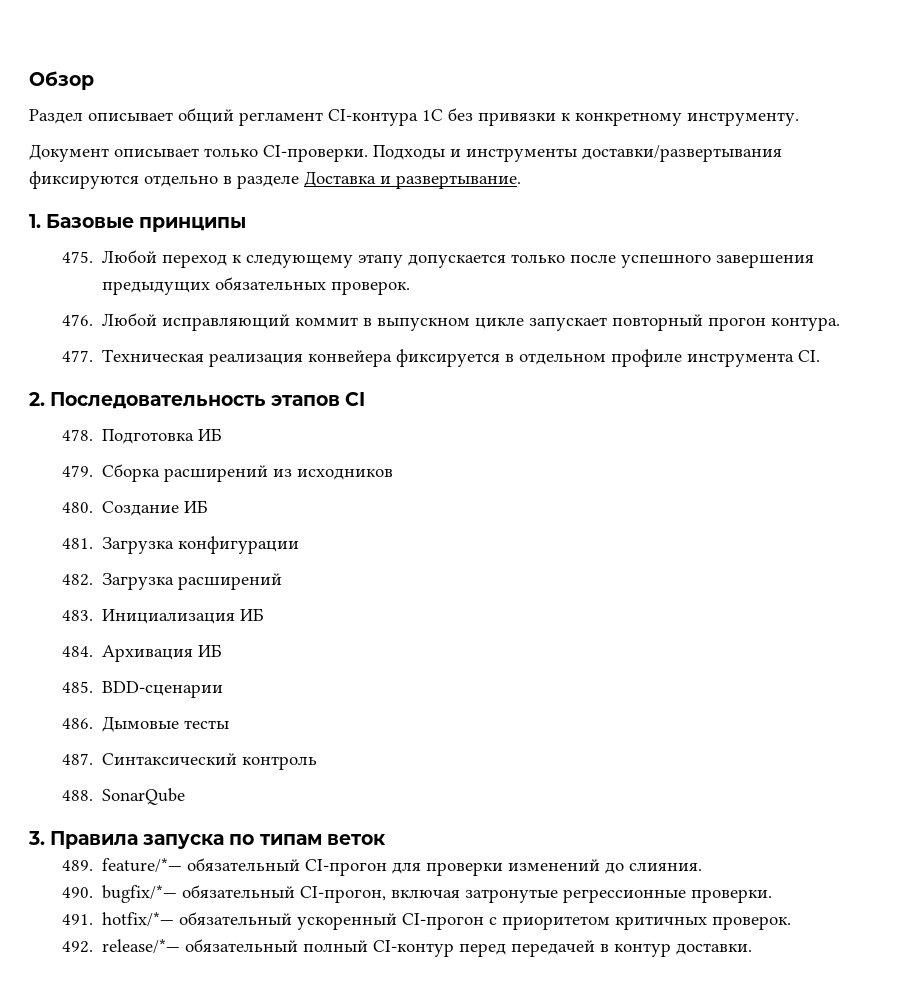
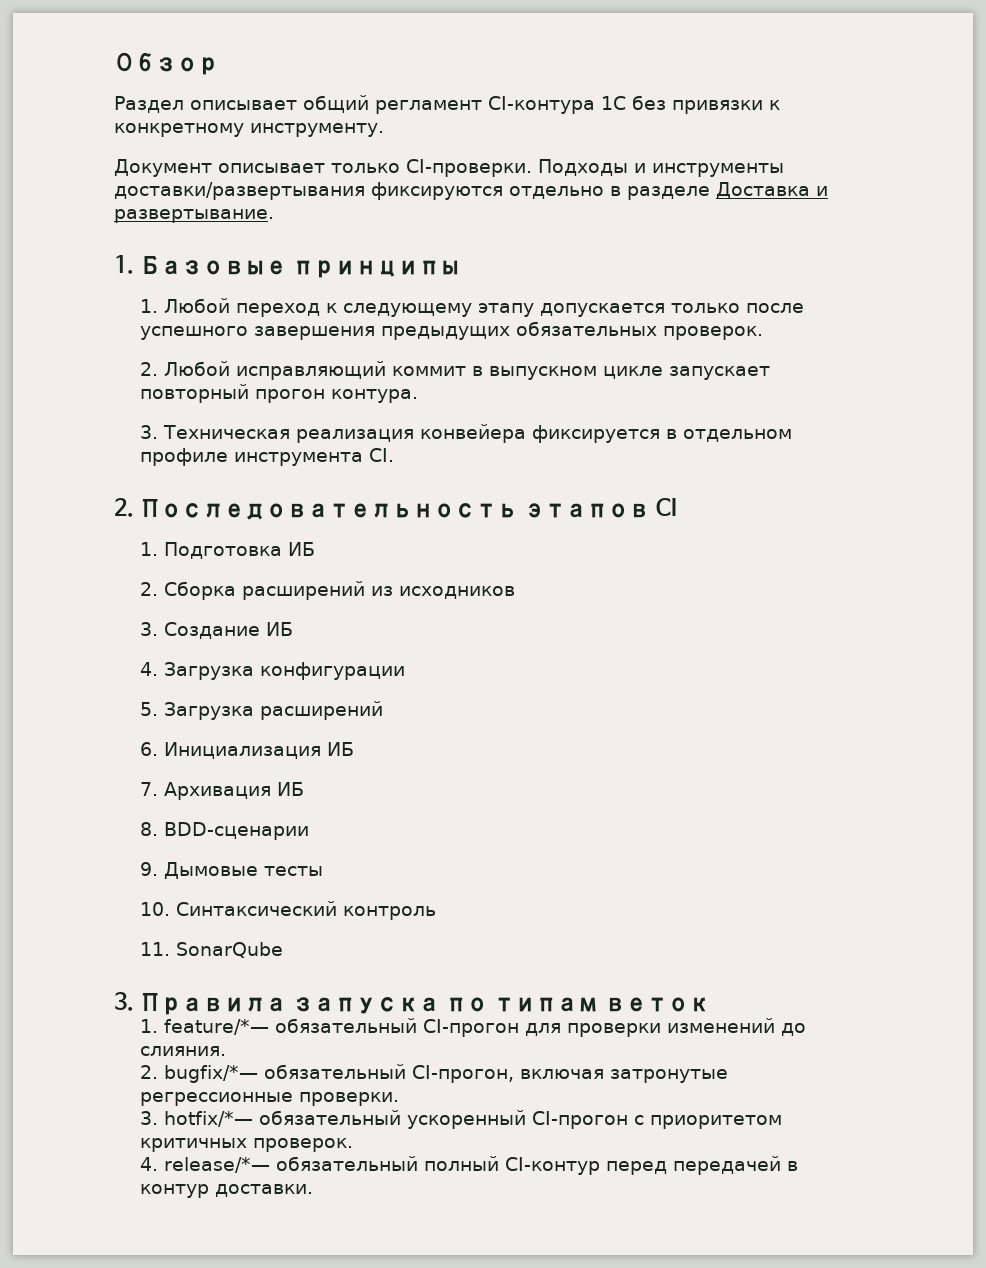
[61,251,93,263] 475. -> [139,299,158,313] 1.
[61,314,93,326] 476. -> [139,362,158,376] 2.
[61,350,93,362] 477. -> [139,425,158,439] 3.
[61,429,93,441] 478. -> [139,542,158,556] 1.
[61,465,93,477] 479. -> [139,582,158,596] 2.
[61,502,93,513] 480. -> [139,622,158,636] 3.
[61,538,93,549] 481. -> [139,662,158,676] 4.
[61,574,93,586] 482. -> [139,702,158,716] 5.
[61,610,93,621] 483. -> [139,742,158,756] 6.
[61,646,93,657] 484. -> [139,782,158,796] 7.
[61,681,93,693] 485. -> [139,822,158,836] 8.
[61,718,93,729] 486. -> [139,862,158,876] 9.
[61,753,93,765] 487. -> [139,902,170,916] 10.
[61,790,93,801] 488. -> [139,942,170,956] 11.
[61,860,93,871] 489. -> [139,1019,158,1033] 1.
[61,887,93,898] 490. -> [139,1065,158,1079] 2.
[61,914,93,925] 491. -> [139,1111,158,1125] 3.
[61,941,93,953] 492. -> [139,1157,158,1171] 4.

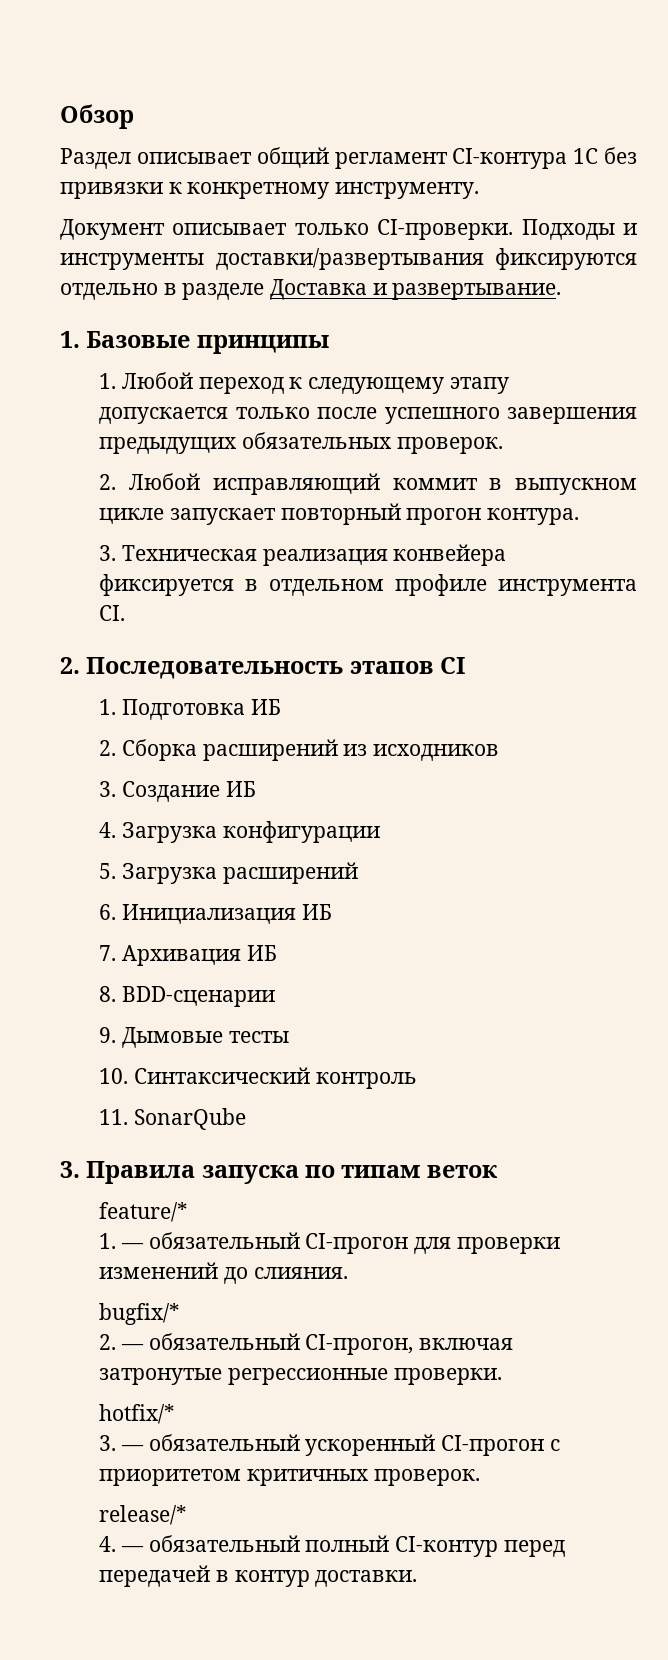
[139,1019,269,1035] // 1. feature/*— -> [99,1202,189,1222] [99,1233,144,1249] // feature/* // 1. —
[139,1065,258,1083] // 2. bugfix/*— -> [99,1303,181,1325] [99,1334,144,1350] // bugfix/* // 2. —
[139,1111,253,1127] // 3. hotfix/*— -> [99,1404,176,1424] [99,1435,144,1451] // hotfix/* // 3. —
[139,1157,270,1173] // 4. release/*— -> [99,1505,188,1525] [99,1536,144,1552] // release/* // 4. —

